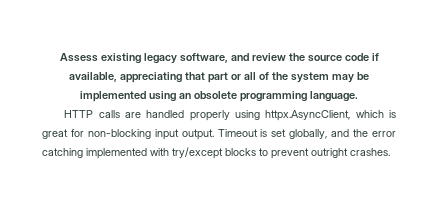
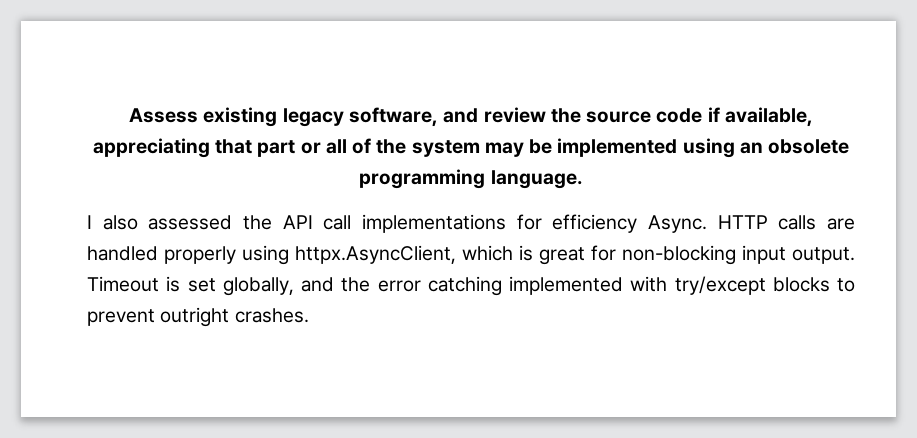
(358, 96) none -> [87,214,708,233] I also assessed the API call implementations for efficiency Async.

